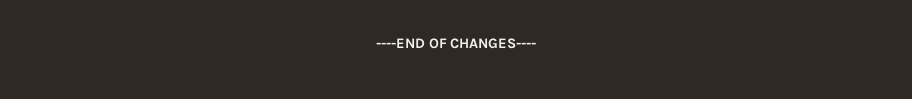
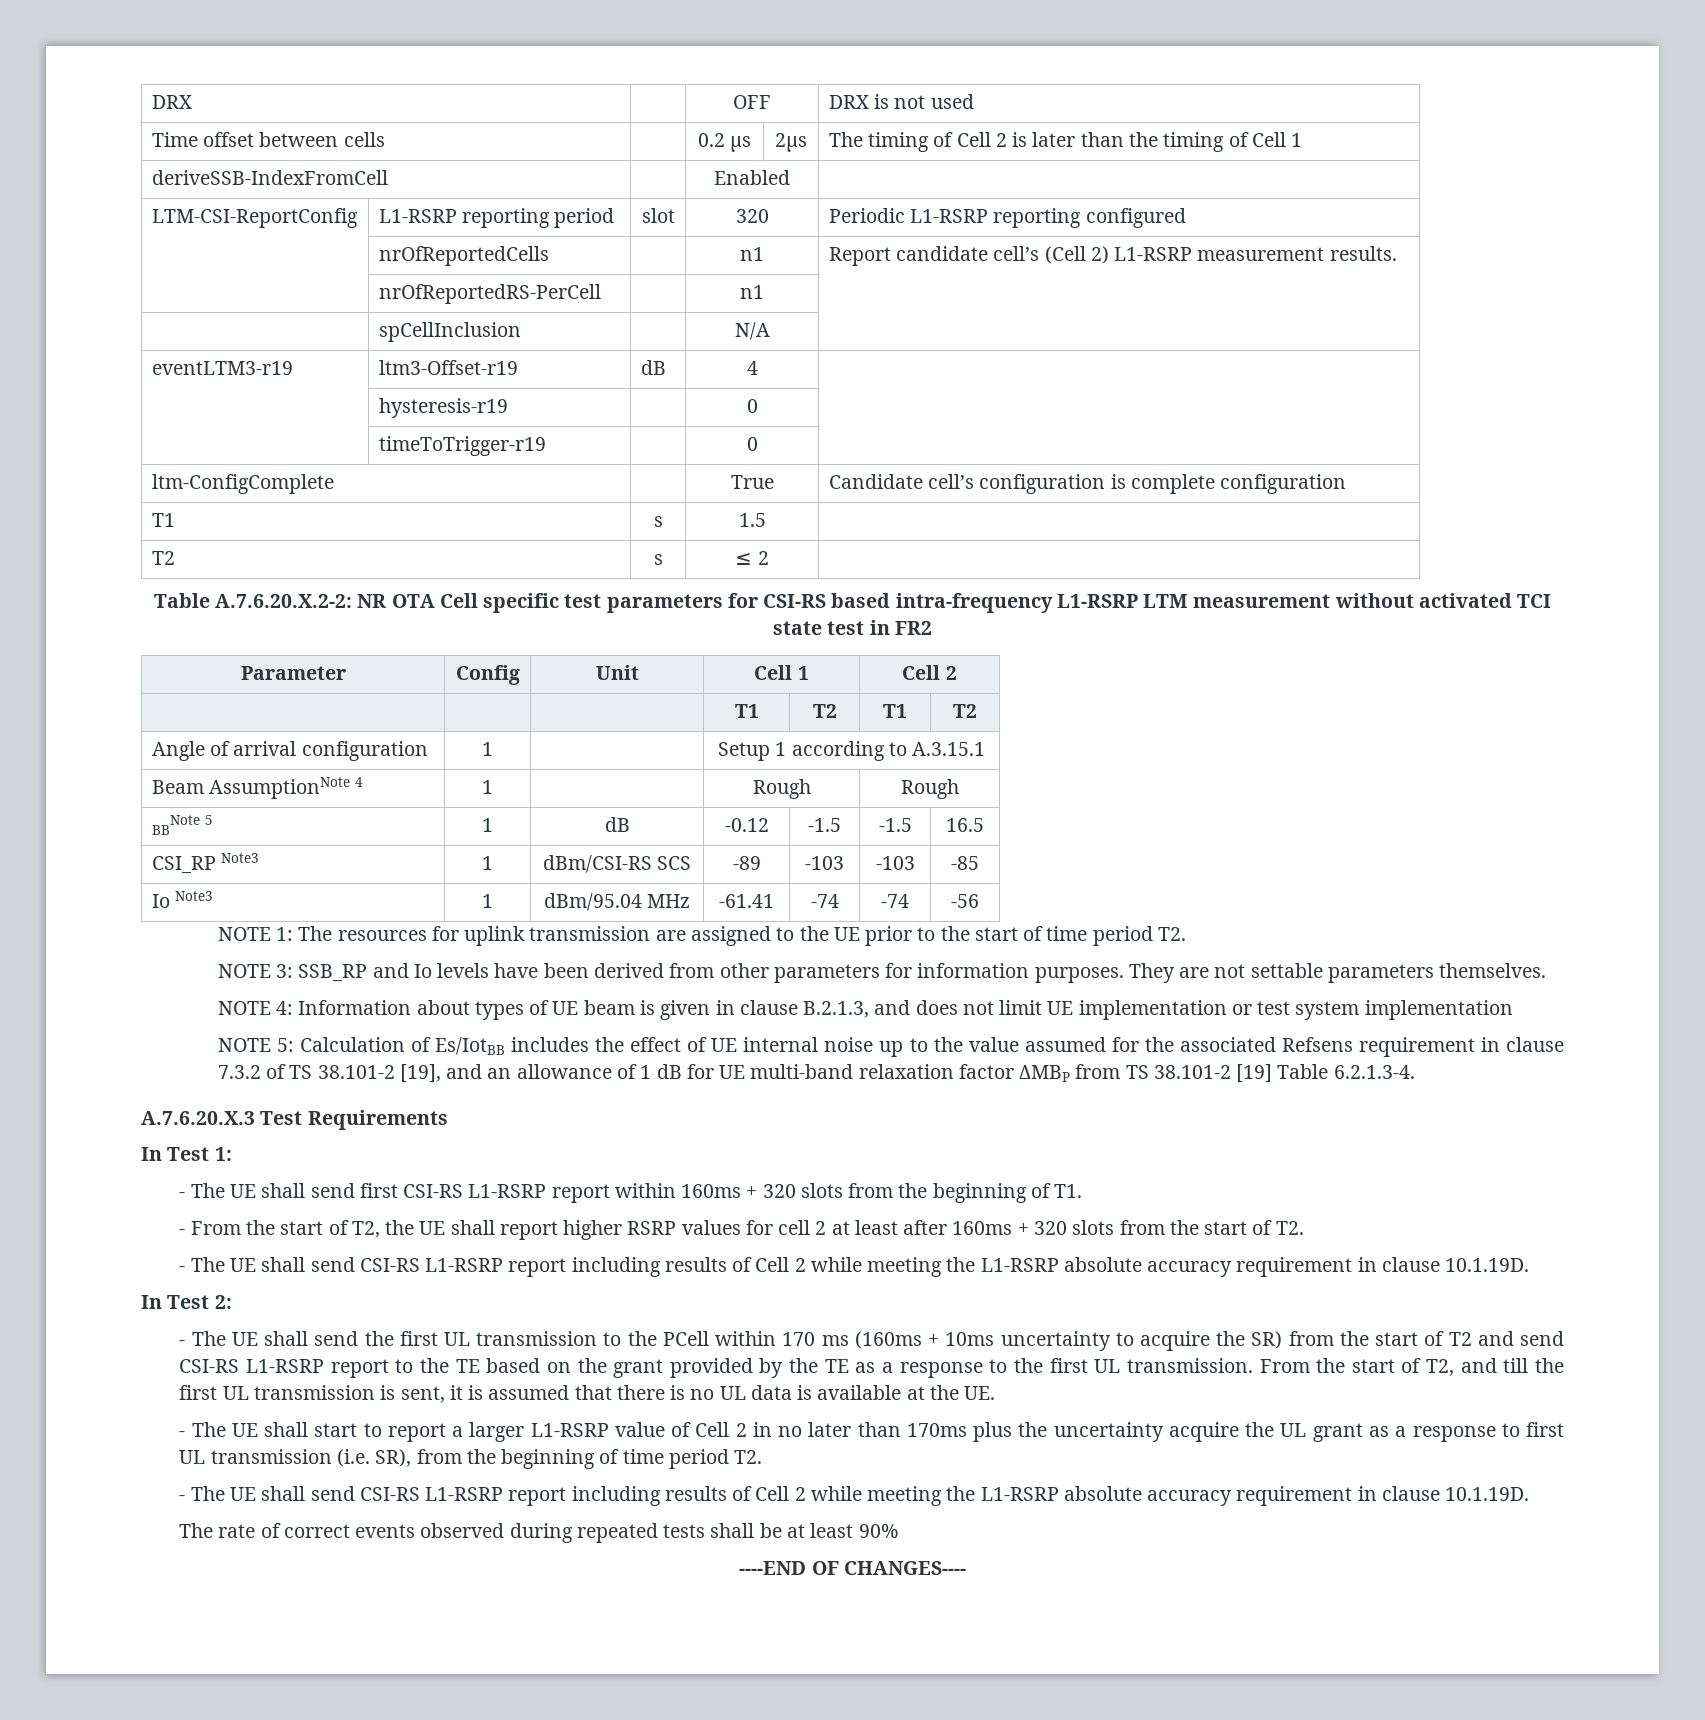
(375, 43) none -> [151,95,192,109] [733,95,771,109] [828,94,974,109] [151,132,385,147] [697,133,752,152] [775,133,807,152] [828,132,1303,152] [151,170,388,185] [714,170,790,185] [151,208,358,228] [378,208,615,228] [641,208,675,223] [735,209,769,223] [828,208,1186,228] [378,246,549,266] [740,247,764,261] [828,246,1397,266] [378,284,601,304] [740,285,764,299] [378,322,521,342] [734,322,770,340] [151,361,293,375] [378,360,518,375] [640,360,666,375] [746,361,758,375] [378,398,508,418] [746,399,758,413] [378,436,546,456] [746,437,758,451] [151,474,334,494] [730,475,774,489] [828,474,1347,494] [151,513,175,527] [653,516,663,527] [738,513,766,527] [151,551,175,565] [653,554,663,565] [735,551,769,565] [153,593,1552,613] [773,620,932,635] [240,666,346,680] [455,665,520,685] [595,665,639,680] [754,665,809,680] [902,665,957,680] [734,704,759,718] [812,704,837,718] [883,704,907,718] [953,704,977,718] [151,741,428,761] [482,742,493,756] [717,741,986,761] [151,777,364,799] [482,780,493,794] [752,779,811,799] [900,779,959,799] [151,815,214,835] [482,818,493,832] [604,817,630,832] [724,818,769,832] [808,818,841,832] [878,818,912,832] [946,818,984,832] [151,853,260,874] [482,856,493,870] [542,855,692,873] [732,856,761,870] [805,856,844,870] [875,856,915,870] [951,856,979,870] [151,891,214,908] [482,894,493,908] [543,893,691,911] [719,894,774,908] [810,894,839,908] [881,894,909,908] [951,894,979,908] [217,926,1186,946] [217,963,1547,983] [217,1000,1513,1020] [217,1037,1565,1057] [217,1064,1415,1083] [141,1110,448,1130] [141,1147,232,1161] [179,1183,1083,1203] [179,1220,1304,1240] [179,1257,1530,1277] [141,1295,232,1309] [179,1331,1564,1351] [179,1358,1565,1378] [179,1385,996,1403] [179,1422,1564,1442] [179,1449,763,1469] [179,1486,1530,1506] [179,1523,898,1543] DRX | | OFF | DRX is not used // Time offset between cells | | 0.2 μs | 2μs | The timing of Cell 2 is later than the timing of Cell 1 // deriveSSB-IndexFromCell | | Enabled | // LTM-CSI-ReportConfig | L1-RSRP reporting period | slot | 320 | Periodic L1-RSRP reporting configured // | nrOfReportedCells | | n1 | Report candidate cell’s (Cell 2) L1-RSRP measurement results. // | nrOfReportedRS-PerCell | | n1 | // | spCellInclusion | | N/A | // eventLTM3-r19 | ltm3-Offset-r19 | dB | 4 | // | hysteresis-r19 | | 0 | // | timeToTrigger-r19 | | 0 | // ltm-ConfigComplete | | True | Candidate cell’s configuration is complete configuration // T1 | s | 1.5 | // T2 | s | ≤ 2 | // Table A.7.6.20.X.2-2: NR OTA Cell specific test parameters for CSI-RS based intra-frequency L1-RSRP LTM measurement without activated TCI state test in FR2 // Parameter | Config | Unit | Cell 1 | Cell 2 // | | | T1 | T2 | T1 | T2 // Angle of arrival configuration | 1 | | Setup 1 according to A.3.15.1 // Beam AssumptionNote 4 | 1 | | Rough | Rough // BBNote 5 | 1 | dB | -0.12 | -1.5 | -1.5 | 16.5 // CSI_RP Note3 | 1 | dBm/CSI-RS SCS | -89 | -103 | -103 | -85 // Io Note3 | 1 | dBm/95.04 MHz | -61.41 | -74 | -74 | -56 // NOTE 1: The resources for uplink transmission are assigned to the UE prior to the start of time period T2. // NOTE 3: SSB_RP and Io levels have been derived from other parameters for information purposes. They are not settable parameters themselves. // NOTE 4: Information about types of UE beam is given in clause B.2.1.3, and does not limit UE implementation or test system implementation // NOTE 5: Calculation of Es/IotBB includes the effect of UE internal noise up to the value assumed for the associated Refsens requirement in clause 7.3.2 of TS 38.101-2 [19], and an allowance of 1 dB for UE multi-band relaxation factor ΔMBP from TS 38.101-2 [19] Table 6.2.1.3-4. // A.7.6.20.X.3 Test Requirements // In Test 1: // - The UE shall send first CSI-RS L1-RSRP report within 160ms + 320 slots from the beginning of T1. // - From the start of T2, the UE shall report higher RSRP values for cell 2 at least after 160ms + 320 slots from the start of T2. // - The UE shall send CSI-RS L1-RSRP report including results of Cell 2 while meeting the L1-RSRP absolute accuracy requirement in clause 10.1.19D. // In Test 2: // - The UE shall send the first UL transmission to the PCell within 170 ms (160ms + 10ms uncertainty to acquire the SR) from the start of T2 and send CSI-RS L1-RSRP report to the TE based on the grant provided by the TE as a response to the first UL transmission. From the start of T2, and till the first UL transmission is sent, it is assumed that there is no UL data is available at the UE. // - The UE shall start to report a larger L1-RSRP value of Cell 2 in no later than 170ms plus the uncertainty acquire the UL grant as a response to first UL transmission (i.e. SR), from the beginning of time period T2. // - The UE shall send CSI-RS L1-RSRP report including results of Cell 2 while meeting the L1-RSRP absolute accuracy requirement in clause 10.1.19D. // The rate of correct events observed during repeated tests shall be at least 90% //

